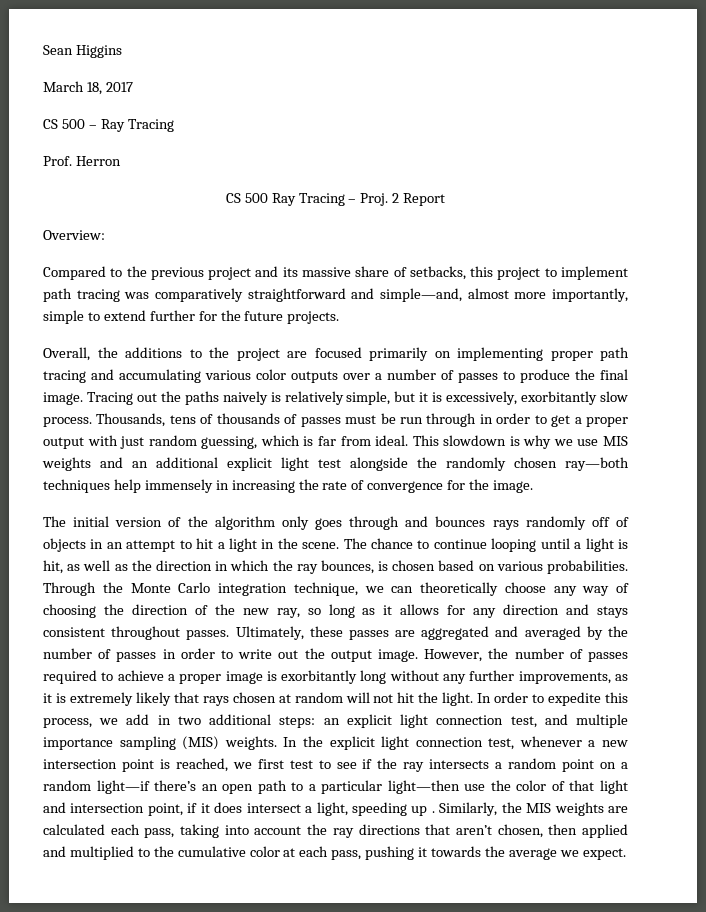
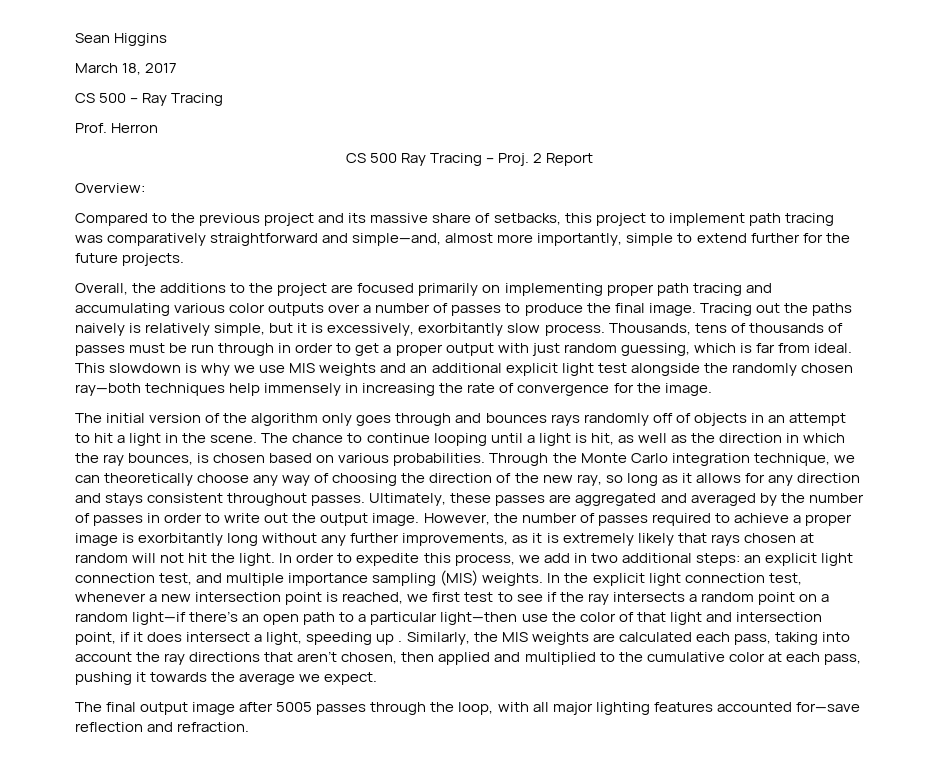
(626, 854) none -> [75,702,860,715] [75,722,250,732] // The final output image after 5005 passes through the loop, with all major lighting features accounted for—save reflection and refraction.

